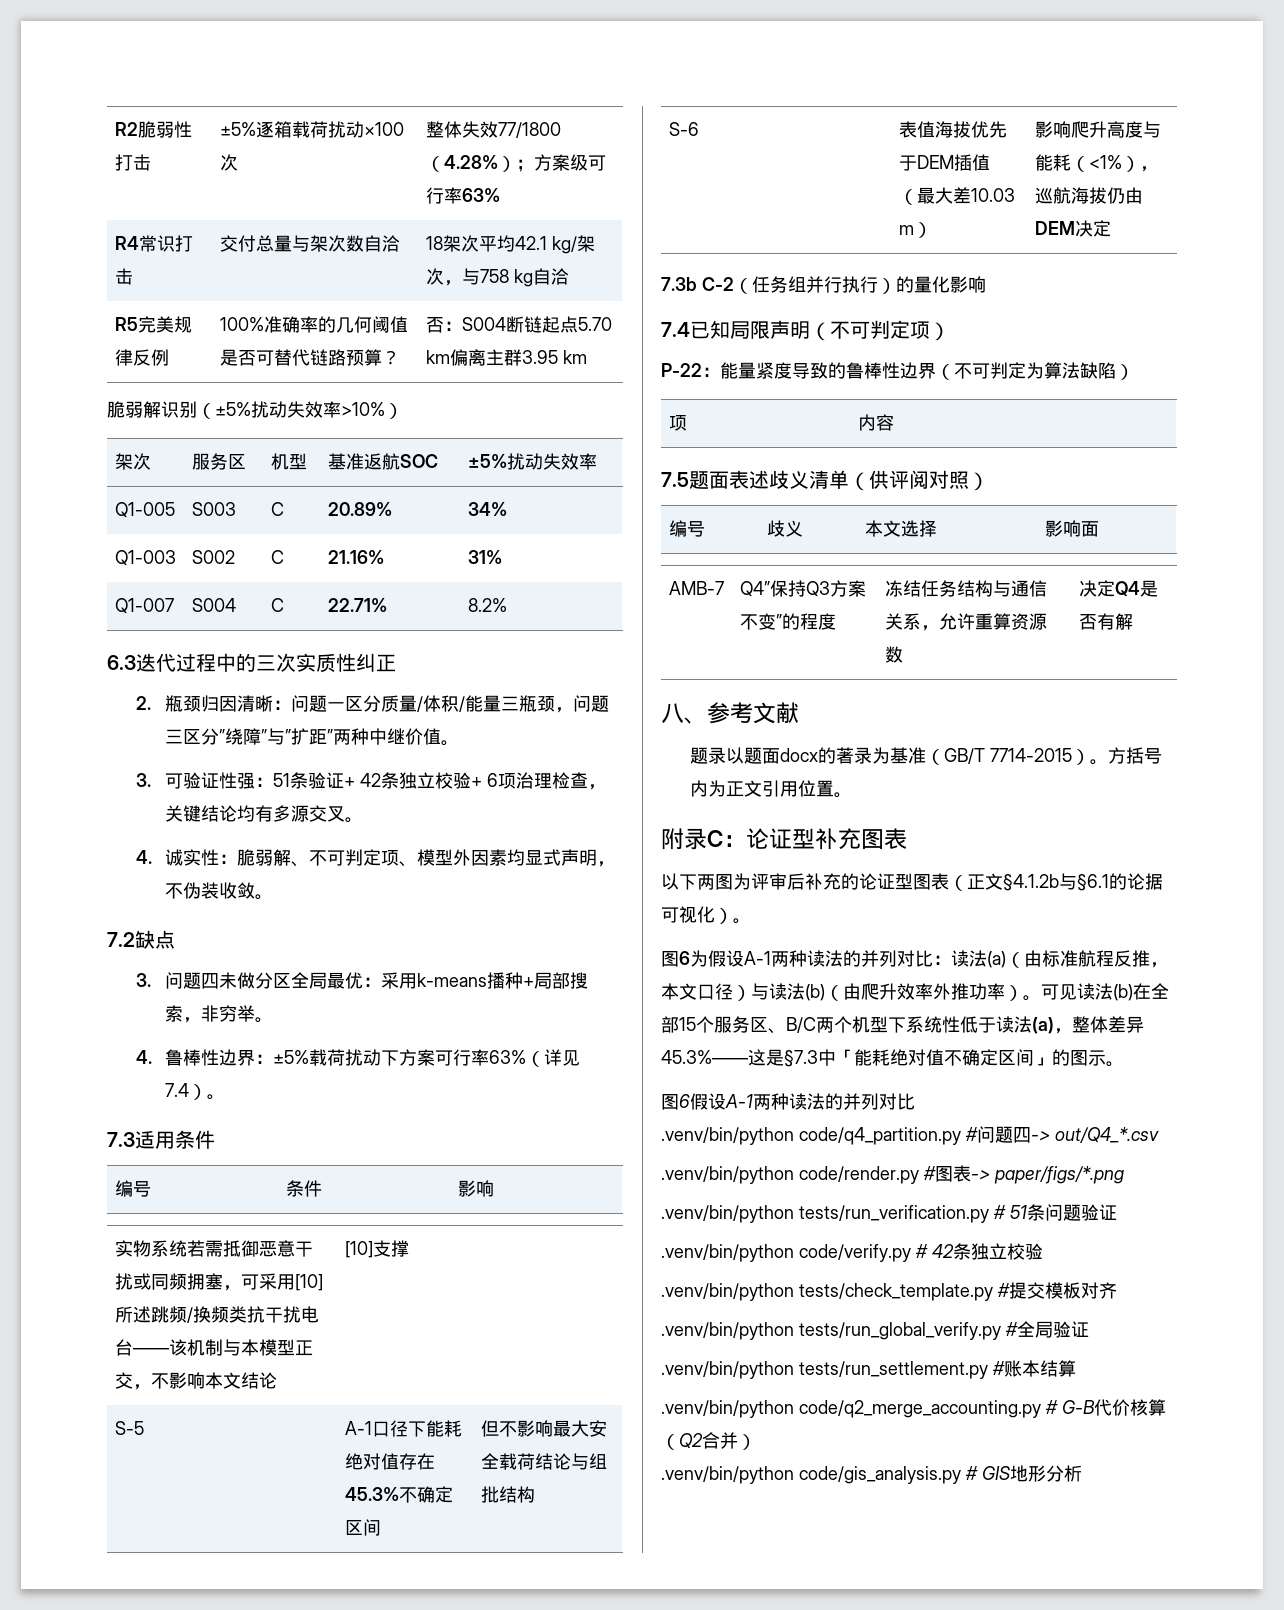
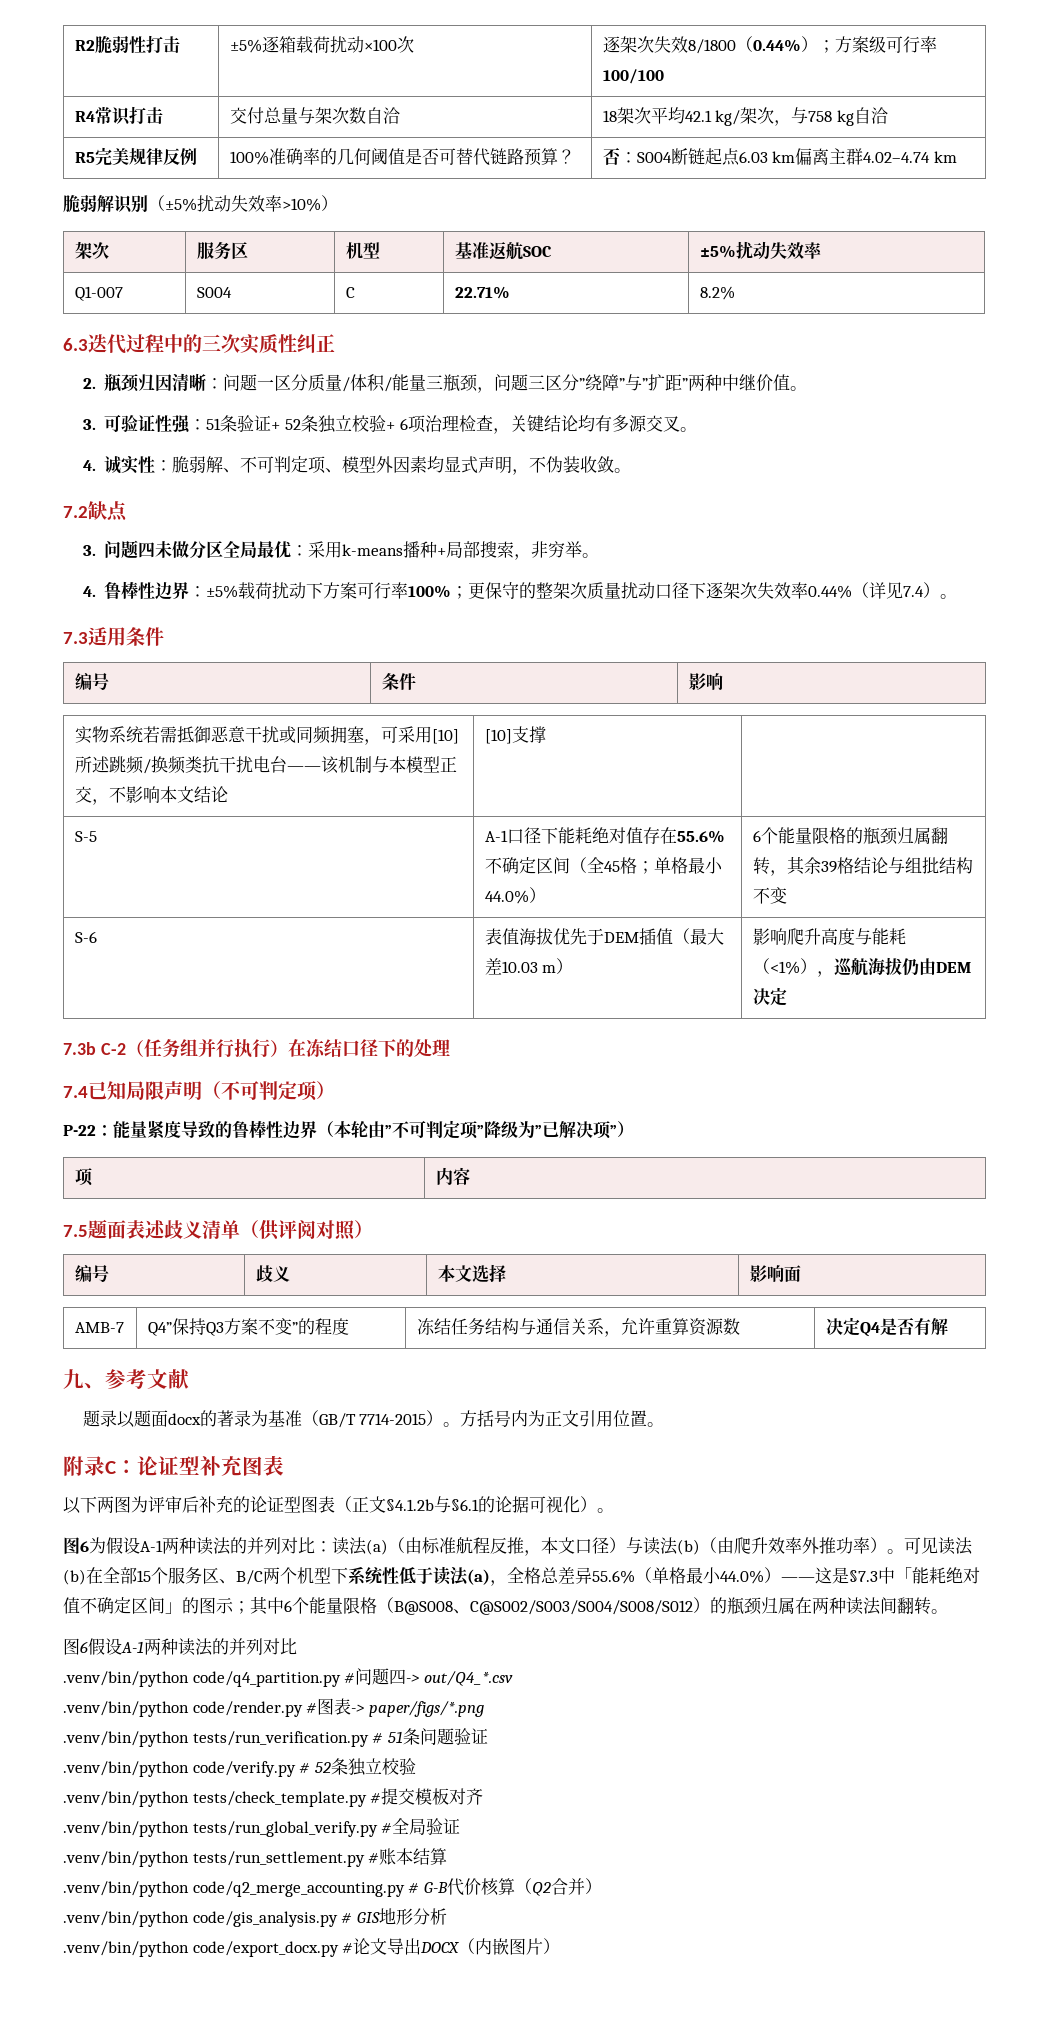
[425,121,561,138] [425,155,498,172] 整体失效77/1800（4.28% -> [602,36,801,54] 逐架次失效8/1800（0.44%
[461,188,500,202] 63% -> [602,69,664,84] 100/100
[577,317,612,331] 5.70 -> [738,151,768,163] 6.03
[521,350,558,364] 3.95 -> [863,152,931,163] 4.02–4.74
[114,502,175,518] [191,502,236,516] [270,502,284,516] [327,502,392,516] [467,502,507,516] [114,550,176,566] [191,550,235,564] [270,550,284,564] [327,550,384,564] [467,550,502,564] // Q1-005 | S003 | C | 20.89% | 34% // Q1-003 | S002 | C | 21.16% | 31% -> (822, 250) none
[359,773,381,787] 42 -> [284,419,301,430] 52
[488,1050,526,1064] 63% -> [408,582,853,600] 100%；更保守的整架次质量扰动口径下逐架次失效率0.44%
[344,1486,453,1503] [344,1519,381,1536] [480,1420,607,1437] [480,1453,535,1470] 45.3%不确定区间 | 但不影响最大安全载荷 -> [676,830,725,843] [484,857,723,874] [484,887,546,904] [752,827,948,845] [752,856,854,876] 55.6%不确定区间（全45格；单格最小44.0%） | 6个能量限格的瓶颈归属翻转，其余39格
(535, 1494) none -> [752,887,787,904] 不变
[895,276,986,293] 的量化影响 -> [287,1039,450,1058] 在冻结口径下的处理
[954,362,1116,379] 不可判定为算法缺陷 -> [334,1120,617,1139] 本轮由”不可判定项”降级为”已解决项”
[661,703,684,724] 八 -> [63,1369,84,1389] 九
[1072,1016,1144,1033] [661,1050,748,1064] 整体差异45.3%—— -> [507,1567,815,1584] 全格总差异55.6%（单格最小44.0%）——
(1106, 1058) none -> [233,1596,931,1615] ；其中6个能量限格（B@S008、C@S002/S003/S004/S008/S012）的瓶颈归属在两种读法间翻转
[932,1244,954,1258] 42 -> [314,1762,331,1773] 52
(1082, 1473) none -> [63,1938,561,1957] // .venv/bin/python code/export_docx.py #论文导出DOCX（内嵌图片）

